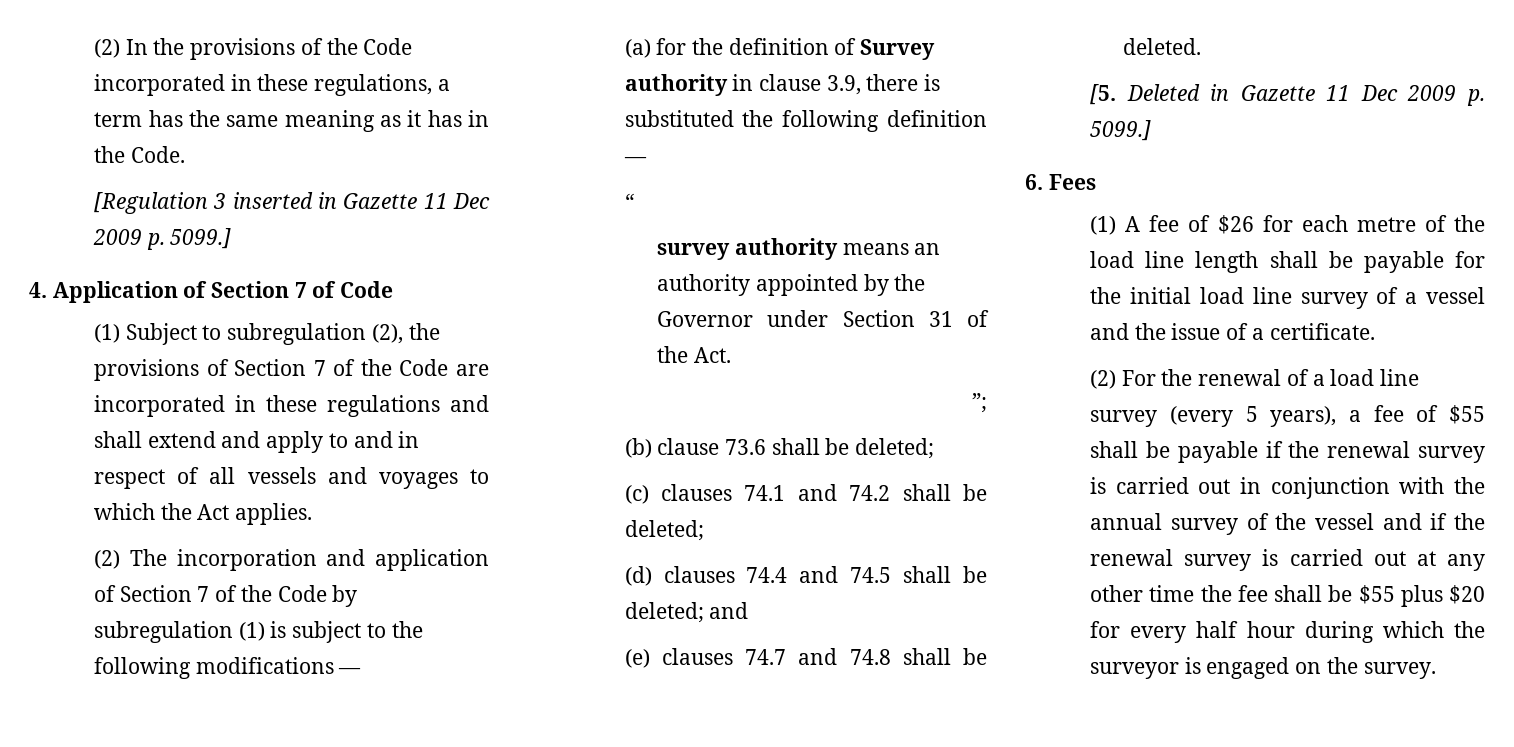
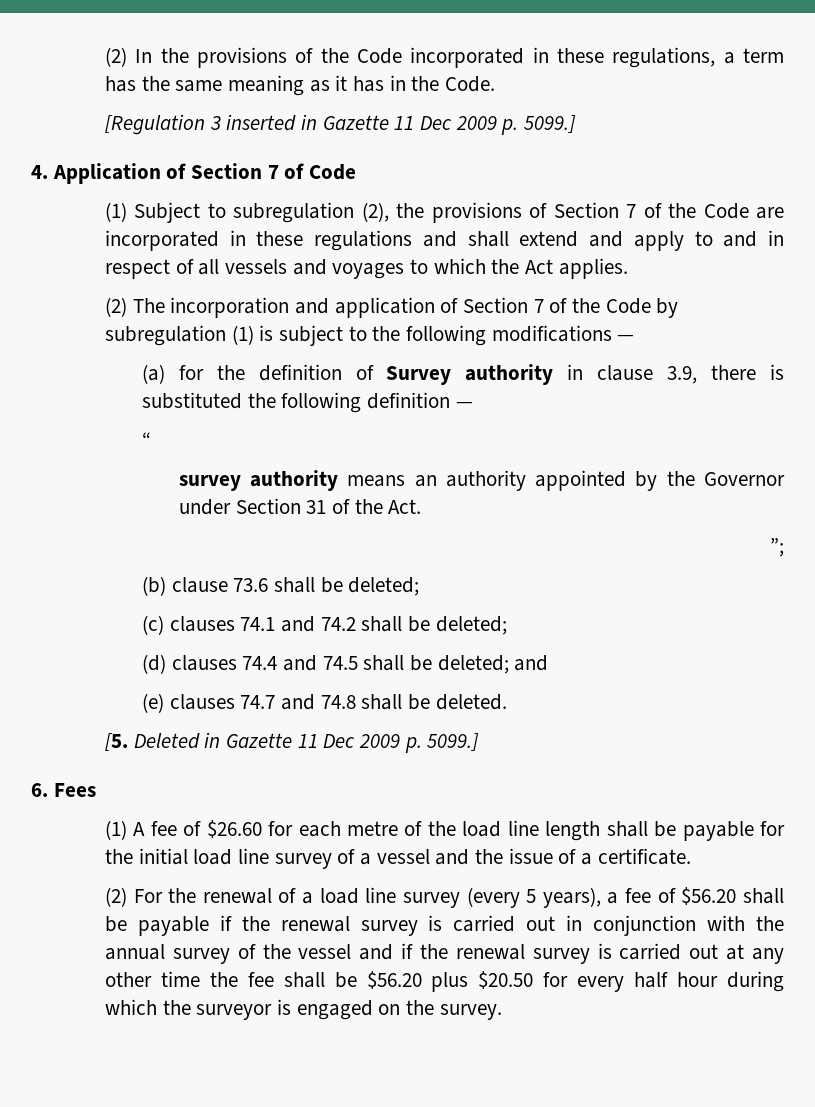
[1217,215,1254,234] $26 -> [206,820,262,838] $26.60
[1449,405,1485,424] $55 -> [681,887,737,905] $56.20
[1358,585,1485,607] $55 plus $20 -> [366,971,534,992] $56.20 plus $20.50

